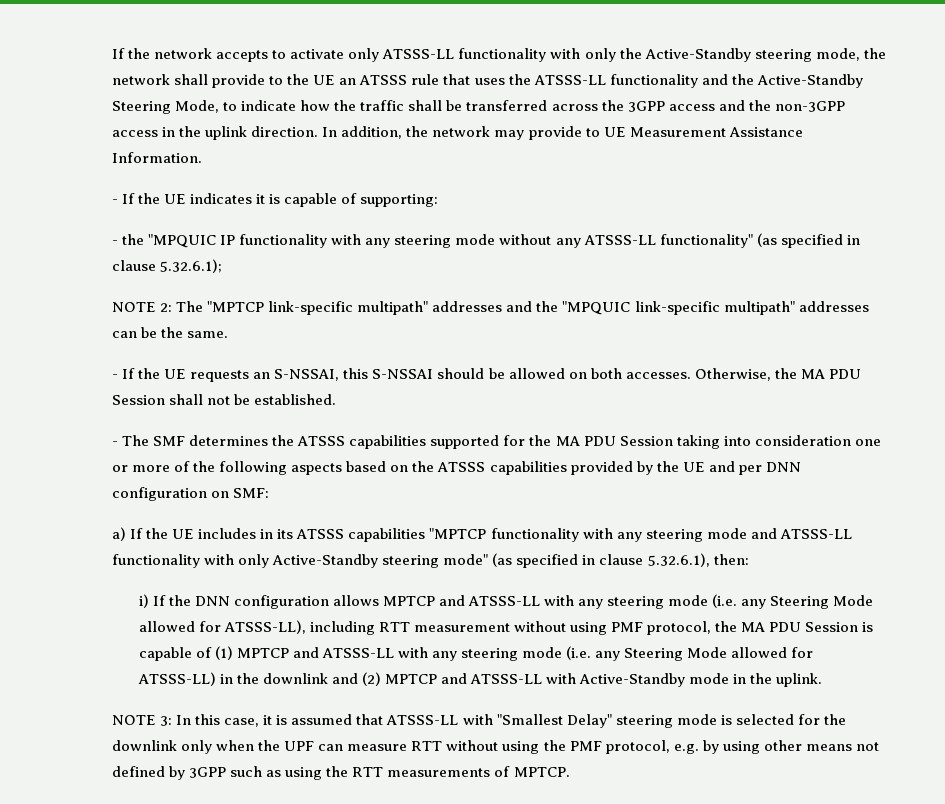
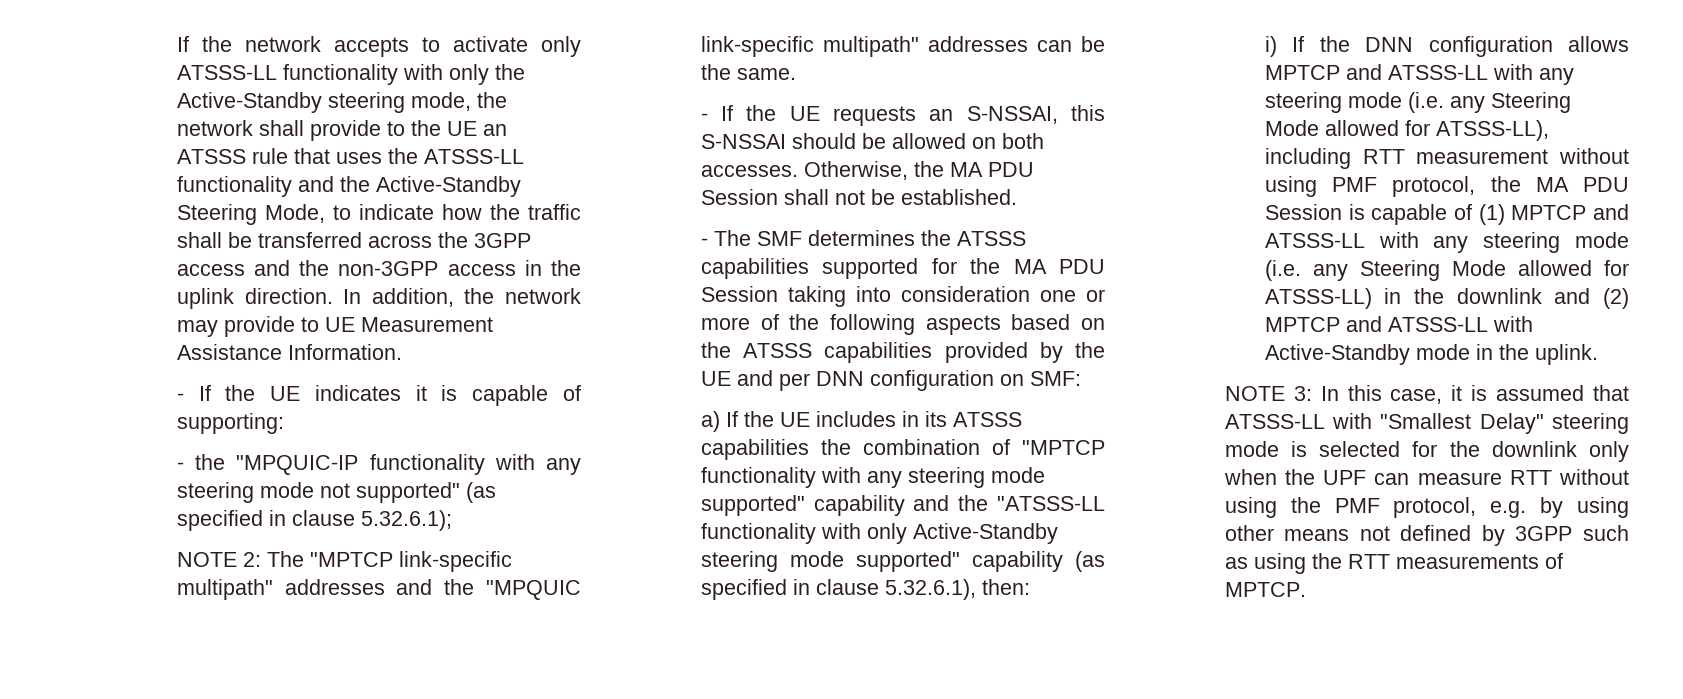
[148,234,753,248] "MPQUIC IP functionality with any steering mode without any ATSSS-LL functionality" -> [236,454,582,475] [176,482,460,503] "MPQUIC-IP functionality with any steering mode not supported"
(426, 535) none -> [820,439,1010,455] the combination of
[750,528,852,539] and ATSSS-LL -> [700,495,1105,516] supported" capability and the "ATSSS-LL
[443,554,489,565] mode" -> [789,551,1063,572] mode supported" capability

